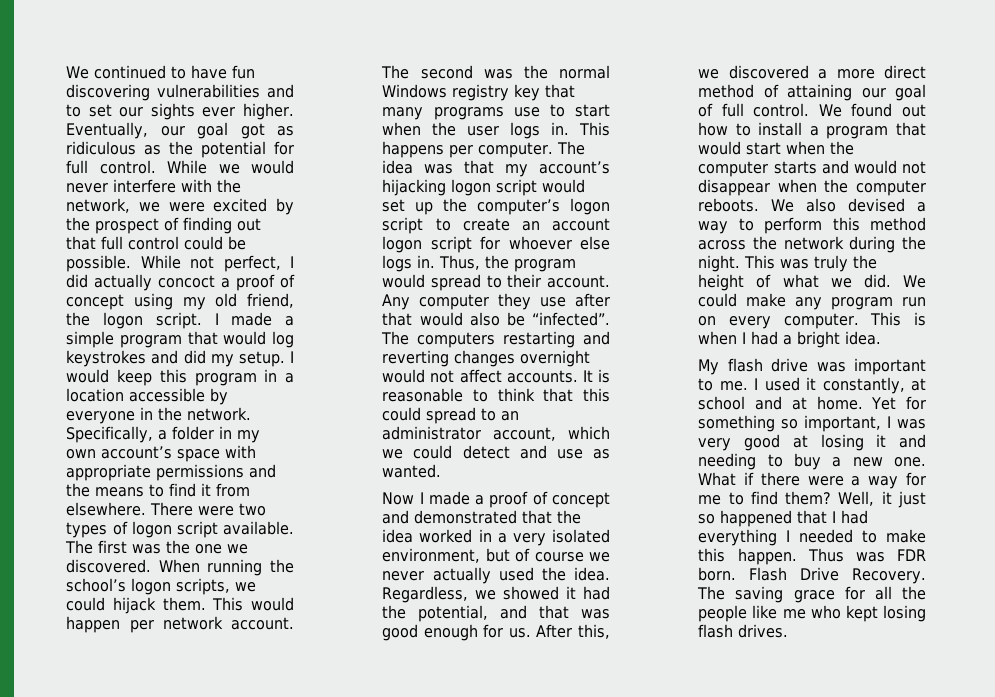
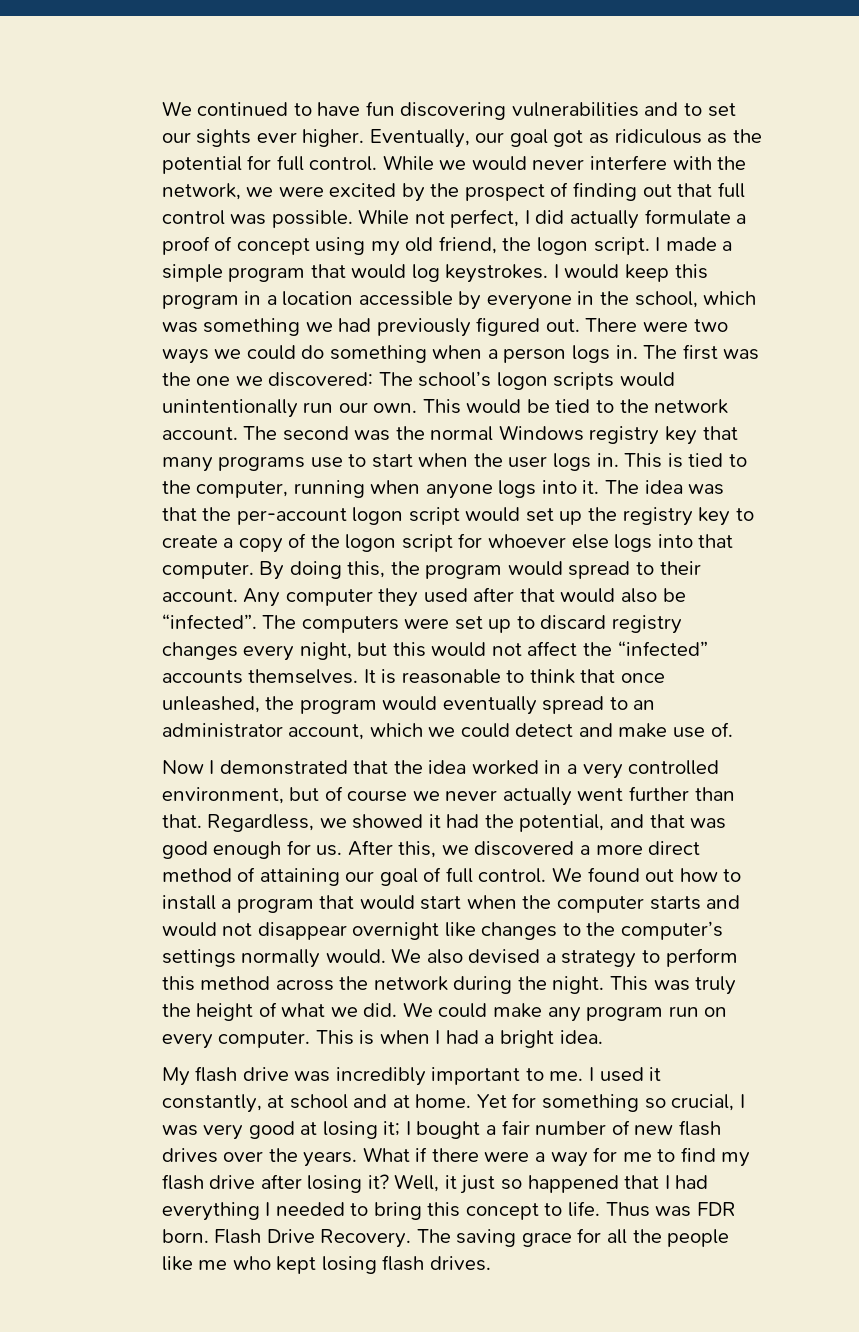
[184,236,247,250] could be -> [230,214,267,225] was
[158,275,216,288] concoct -> [644,209,731,225] formulate
[66,350,285,367] keystrokes and did my setup. -> [445,264,549,283] keystrokes.
[187,407,252,421] [66,426,261,443] [66,445,257,462] [66,464,277,481] [66,483,251,497] [66,502,267,516] [66,521,294,538] network. Specifically, a folder in my own account’s space with appropriate permissions and the means to find it from elsewhere. There were two types of logon script available. -> [634,291,757,308] [161,317,728,337] [161,345,638,364] school, which was something we had previously figured out. There were two ways we could do something when a person logs in.
[66,559,294,576] [66,578,257,595] [66,597,294,614] [66,616,154,633] discovered. When running the school’s logon scripts, we could hijack them. This would happen per -> [268,371,675,390] [161,399,649,418] discovered: The school’s logon scripts would unintentionally run our own. This would be tied to the
[382,141,554,158] happens per computer. -> [667,453,747,468] [161,480,600,499] is tied to the computer, running when anyone logs into it.
[505,161,610,177] [382,179,447,196] my account’s hijacking -> [202,507,347,525] the per-account
[477,198,610,215] [382,217,610,234] computer’s logon script to create an account -> [622,507,754,526] [161,533,340,553] registry key to create a copy of the
[417,255,481,270] in. Thus, -> [657,534,734,548] [161,561,386,580] into that computer. By doing this,
[540,297,567,307] use -> [423,588,468,603] used
[503,331,610,348] [382,350,591,367] [382,369,578,383] restarting and reverting changes overnight would not affect accounts. -> [404,615,682,634] [161,641,708,661] [161,669,359,684] were set up to discard registry changes every night, but this would not affect the “infected” accounts themselves.
[583,388,610,402] [382,407,422,421] this could -> [620,673,665,683] [161,696,537,715] once unleashed, the program would eventually
[556,449,610,459] [382,464,442,478] use as wanted. -> [618,722,733,738] make use of.
[428,491,610,508] [382,510,410,524] made a proof of concept and -> (215, 767) none
[552,529,610,543] isolated -> [628,760,720,775] controlled
[498,567,610,581] used the idea. -> [577,786,735,801] [161,814,202,828] went further than that.
[777,179,926,196] [698,198,760,212] when the computer reboots. -> [352,921,723,940] [161,949,386,968] overnight like changes to the computer’s settings normally would.
[698,221,729,234] way -> [561,950,637,968] strategy
(846, 367) none -> [335,1067,426,1086] incredibly
[804,415,882,432] important, -> [671,1094,735,1111] crucial,
[876,434,926,448] [698,453,926,470] it and needing to buy a new one. -> [383,1120,721,1139] [161,1148,358,1167] it; I bought a fair number of new flash drives over the years.
[785,491,832,505] them? -> [721,1152,751,1167] [161,1174,389,1193] my flash drive after losing it?
[886,529,926,543] [698,548,797,565] make this happen. -> [373,1201,600,1220] bring this concept to life.

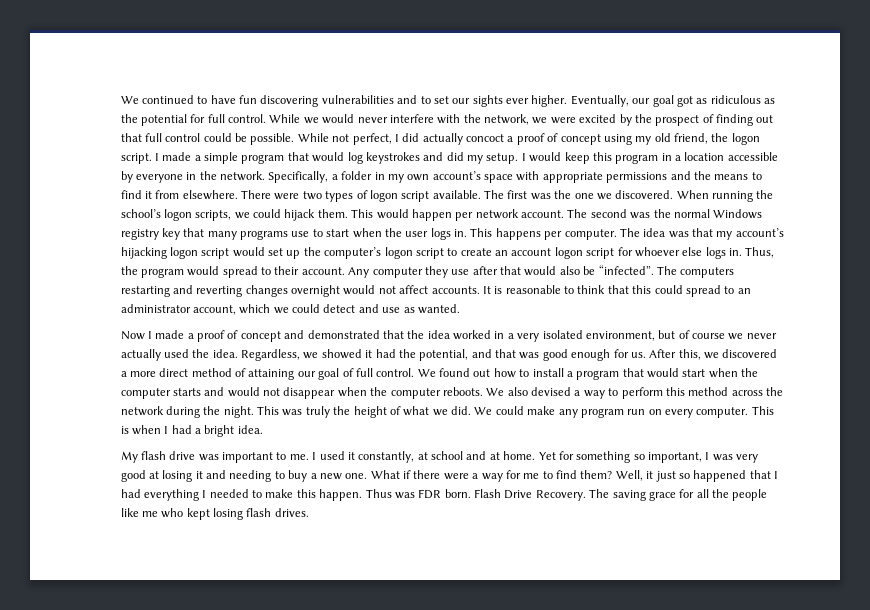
[230,214,267,225] was -> [203,133,248,142] could be
[644,209,731,225] formulate -> [466,134,505,142] concoct
[445,264,549,283] keystrokes. -> [365,152,519,164] keystrokes and did my setup.
[634,291,757,308] [161,317,728,337] [161,345,638,364] school, which was something we had previously figured out. There were two ways we could do something when a person logs in. -> [220,171,762,183] [120,190,481,202] network. Specifically, a folder in my own account’s space with appropriate permissions and the means to find it from elsewhere. There were two types of logon script available.
[268,371,675,390] [161,399,649,418] discovered: The school’s logon scripts would unintentionally run our own. This would be tied to the -> [615,190,774,202] [120,209,474,221] discovered. When running the school’s logon scripts, we could hijack them. This would happen per
[667,453,747,468] [161,480,600,499] is tied to the computer, running when anyone logs into it. -> [495,228,617,240] happens per computer.
[202,507,347,525] the per-account -> [716,228,784,240] [120,247,167,259] my account’s hijacking
[622,507,754,526] [161,533,340,553] registry key to create a copy of the -> [324,247,552,259] computer’s logon script to create an account
[657,534,734,548] [161,561,386,580] into that computer. By doing this, -> [729,247,775,258] in. Thus,
[423,588,468,603] used -> [451,269,470,275] use
[404,615,682,634] [161,641,708,661] [161,669,359,684] were set up to discard registry changes every night, but this would not affect the “infected” accounts themselves. -> [120,285,480,297] restarting and reverting changes overnight would not affect accounts.
[620,673,665,683] [161,696,537,715] once unleashed, the program would eventually -> [632,285,683,294] this could
[618,722,733,738] make use of. -> [382,304,460,314] use as wanted.
(215, 767) none -> [155,330,305,342] made a proof of concept and
[628,760,720,775] controlled -> [542,330,583,339] isolated
[577,786,735,801] [161,814,202,828] went further than that. -> [163,349,238,358] used the idea.
[352,921,723,940] [161,949,386,968] overnight like changes to the computer’s settings normally would. -> [337,387,483,399] when the computer reboots.
[561,950,637,968] strategy -> [583,390,605,399] way
[335,1067,426,1086] incredibly -> (219, 457) none
[671,1094,735,1111] crucial, -> [648,452,703,463] important,
[383,1120,721,1139] [161,1148,358,1167] it; I bought a fair number of new flash drives over the years. -> [195,470,368,482] it and needing to buy a new one.
[721,1152,751,1167] [161,1174,389,1193] my flash drive after losing it? -> [580,470,613,479] them?
[373,1201,600,1220] bring this concept to life. -> [265,489,363,501] make this happen.

